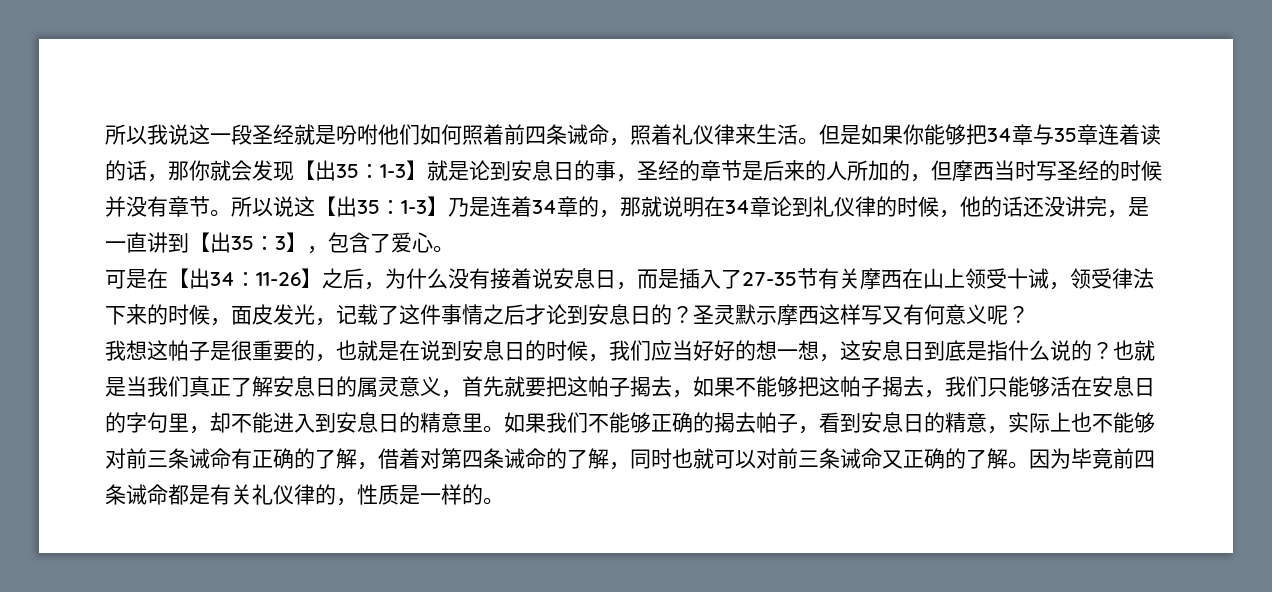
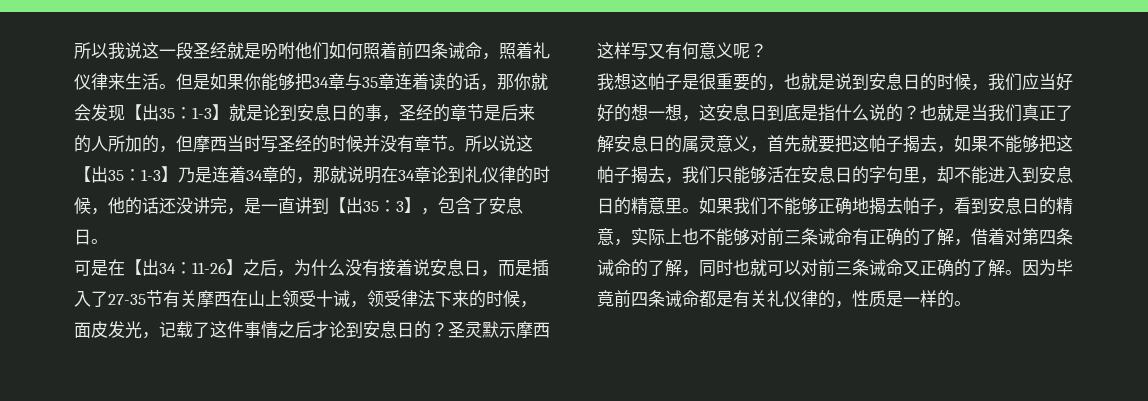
[391,232,433,253] 爱心 -> [489,197,523,214] [74,229,91,245] 安息日
[399,340,420,361] 在 -> (835, 82) none
[693,412,714,433] 的 -> [852,197,869,214] 地

